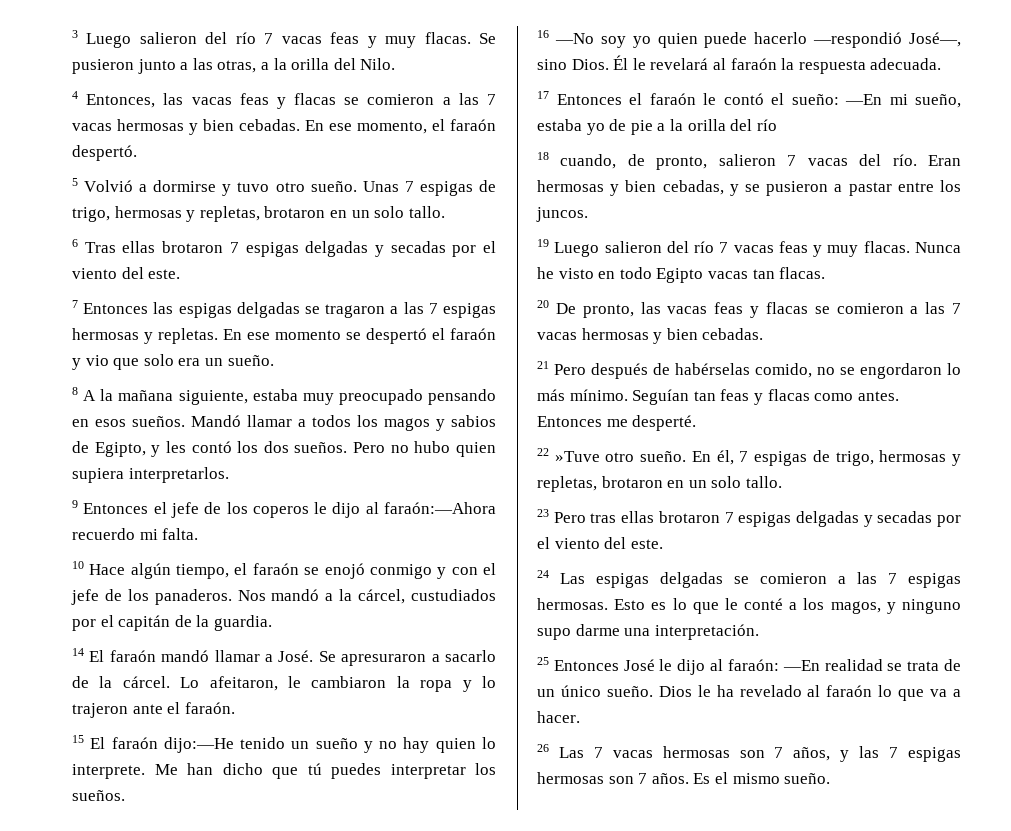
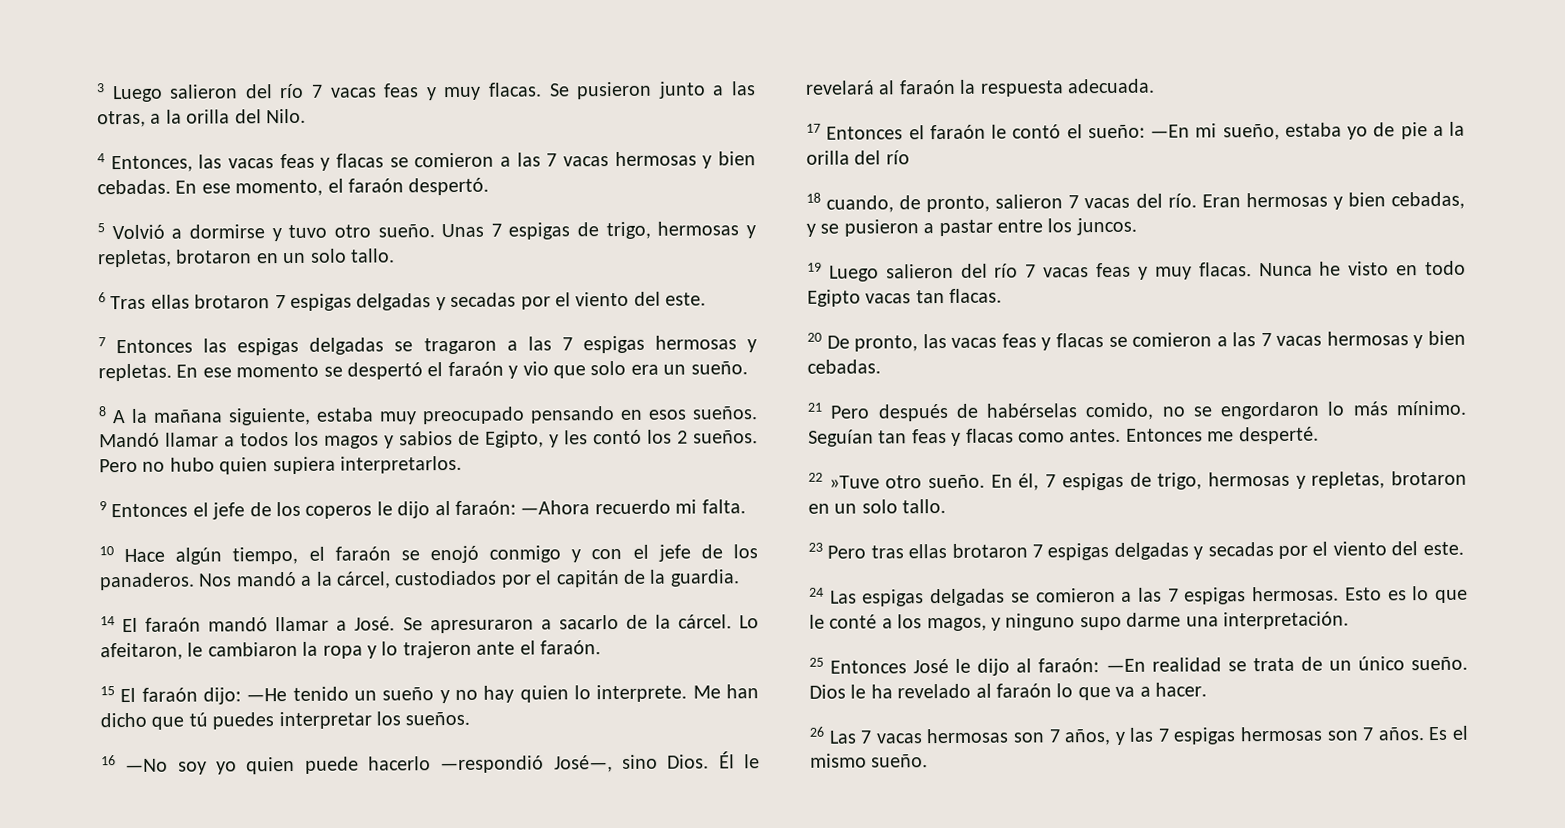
[263,441,289,453] dos -> [677,430,688,444] 2
[383,502,496,514] faraón:—Ahora -> [454,500,591,516] faraón: —Ahora
[411,589,497,601] custudiados -> [394,570,498,586] custodiados
[163,737,234,753] dijo:—He -> [203,687,288,705] dijo: —He

